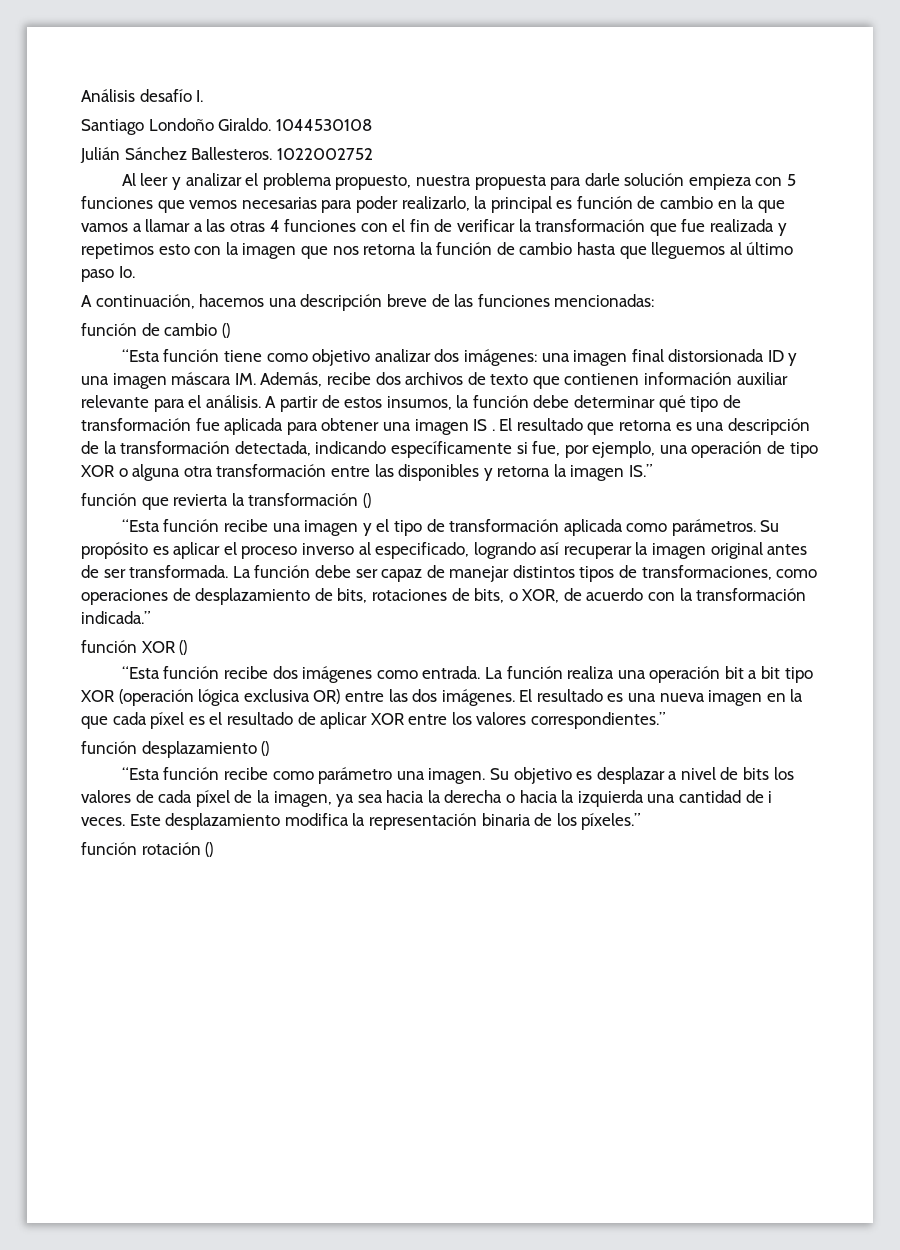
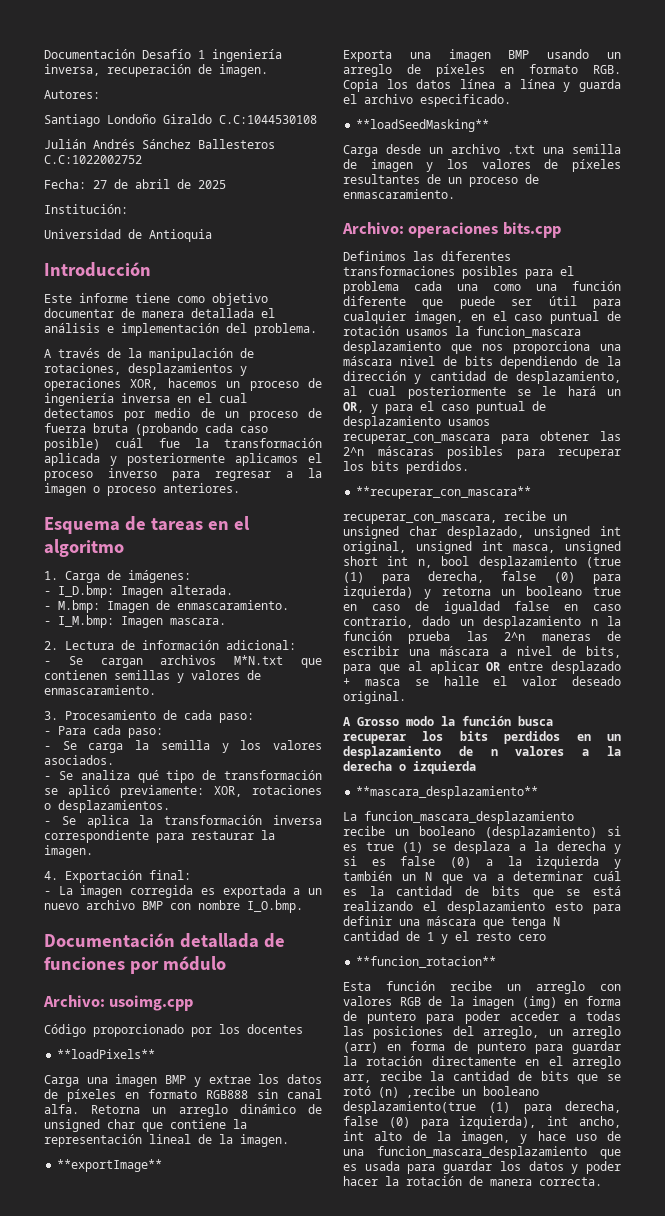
[81,89,204,102] Análisis desafío I. -> [44,49,282,62] [44,64,268,77] [44,90,100,99] Documentación Desafío 1 ingeniería inversa, recuperación de imagen. // Autores:
[218,118,372,131] Giraldo. 1044530108 -> [163,114,317,124] Giraldo C.C:1044530108
[124,147,373,160] [121,173,797,190] [81,196,785,213] [81,219,787,236] [81,242,794,259] [81,266,135,282] [81,294,655,311] [81,323,230,338] [121,349,798,366] [81,372,788,389] [81,395,741,412] [81,418,810,435] [81,441,818,458] [81,464,653,481] [81,493,371,510] [121,519,780,536] [81,542,808,559] [81,565,818,582] [81,588,807,605] [81,611,150,624] [81,640,188,655] [121,666,813,683] [81,689,804,706] [81,712,666,729] [81,741,270,758] [121,767,794,784] [81,790,773,807] [81,813,641,830] [81,842,214,857] Sánchez Ballesteros. 1022002752 // Al leer y analizar el problema propuesto, nuestra propuesta para darle solución empieza con 5 funciones que vemos necesarias para poder realizarlo, la principal es función de cambio en la que vamos a llamar a las otras 4 funciones con el fin de verificar la transformación que fue realizada y repetimos esto con la imagen que nos retorna la función de cambio hasta que lleguemos al último paso Io. // A continuación, hacemos una descripción breve de las funciones mencionadas: // función de cambio () // “Esta función tiene como objetivo analizar dos imágenes: una imagen final distorsionada ID y una imagen máscara IM. Además, recibe dos archivos de texto que contienen información auxiliar relevante para el análisis. A partir de estos insumos, la función debe determinar qué tipo de transformación fue aplicada para obtener una imagen IS . El resultado que retorna es una descripción de la transformación detectada, indicando específicamente si fue, por ejemplo, una operación de tipo XOR o alguna otra transformación entre las disponibles y retorna la imagen IS.” // función que revierta la transformación () // “Esta función recibe una imagen y el tipo de transformación aplicada como parámetros. Su propósito es aplicar el proceso inverso al especificado, logrando así recuperar la imagen original antes de ser transformada. La función debe ser capaz de manejar distintos tipos de transformaciones, como operaciones de desplazamiento de bits, rotaciones de bits, o XOR, de acuerdo con la transformación indicada.” // función XOR () // “Esta función recibe dos imágenes como entrada. La función realiza una operación bit a bit tipo XOR (operación lógica exclusiva OR) entre las dos imágenes. El resultado es una nueva imagen en la que cada píxel es el resultado de aplicar XOR entre los valores correspondientes.” // función desplazamiento () // “Esta función recibe como parámetro una imagen. Su objetivo es desplazar a nivel de bits los valores de cada píxel de la imagen, ya sea hacia la derecha o hacia la izquierda una cantidad de i veces. Este desplazamiento modifica la representación binaria de los píxeles.” // función rotación () -> [93,139,275,149] [44,155,142,164] [44,179,226,189] [44,204,128,214] [44,229,212,242] [44,262,151,277] [44,293,268,306] [44,308,275,318] [44,323,317,336] [44,348,254,361] [44,363,247,376] [44,378,322,391] [44,393,247,406] [44,408,322,421] [44,423,268,436] [44,438,322,451] [44,453,322,466] [44,468,322,481] [44,483,240,496] [44,516,250,534] [44,539,124,557] [44,570,191,583] [44,585,233,598] [44,600,289,613] [44,615,226,628] [44,640,296,650] [44,655,322,668] [44,670,261,683] [44,685,156,695] [44,710,254,723] [44,725,163,738] [44,740,322,753] [44,755,114,765] [44,770,322,783] [44,785,322,798] [44,800,170,813] [44,815,322,828] [44,830,275,843] [44,845,93,858] [44,870,191,883] [44,885,323,898] [44,900,303,913] [44,933,285,948] [44,956,226,974] [43,995,194,1011] [44,1024,303,1037] [57,1049,156,1059] [44,1074,322,1087] [44,1089,322,1102] [44,1104,322,1117] [44,1119,247,1132] [44,1134,289,1147] [57,1159,163,1172] [343,49,621,62] [343,64,621,77] [343,79,621,92] [343,94,511,107] [356,119,490,132] [343,144,621,157] [343,159,621,172] [343,174,539,187] [343,189,455,199] [342,222,561,238] [343,251,511,261] [343,266,574,279] [343,281,621,294] [343,296,621,309] [343,311,621,324] [343,326,581,338] [343,341,621,354] [343,356,621,369] [343,371,621,384] [343,386,621,399] [343,401,546,414] [343,416,490,429] [343,431,621,444] [343,446,621,459] [343,461,469,474] [356,486,532,499] [343,511,567,524] [343,526,621,539] [343,541,621,554] [343,556,621,569] [343,571,621,584] [343,586,621,599] [343,601,621,614] [343,616,621,629] [343,631,621,644] [343,646,621,658] [343,661,621,674] [343,676,621,686] [343,691,406,704] [343,716,553,726] [343,731,621,744] [343,746,621,759] [343,761,476,774] [356,786,539,799] [343,811,574,824] [343,826,621,839] [343,841,621,854] [343,856,621,869] [343,871,621,884] [343,886,621,899] [343,901,621,914] [343,916,560,929] [343,931,546,944] [356,956,497,968] [343,981,621,994] [343,996,621,1009] [343,1011,621,1024] [343,1026,621,1039] [343,1041,621,1054] [343,1056,621,1069] [343,1071,621,1084] [343,1086,539,1098] [343,1101,621,1114] [343,1116,621,1129] [343,1131,621,1144] [343,1146,621,1159] [343,1161,621,1174] [343,1176,602,1186] Andrés Sánchez Ballesteros C.C:1022002752 // Fecha: 27 de abril de 2025 // Institución: // Universidad de Antioquia // Introducción // Este informe tiene como objetivo documentar de manera detallada el análisis e implementación del problema. // A través de la manipulación de rotaciones, desplazamientos y operaciones XOR, hacemos un proceso de ingeniería inversa en el cual detectamos por medio de un proceso de fuerza bruta (probando cada caso posible) cuál fue la transformación aplicada y posteriormente aplicamos el proceso inverso para regresar a la imagen o proceso anteriores. // Esquema de tareas en el algoritmo // 1. Carga de imágenes: // - I_D.bmp: Imagen alterada. // - M.bmp: Imagen de enmascaramiento. // - I_M.bmp: Imagen mascara. // 2. Lectura de información adicional: // - Se cargan archivos M*N.txt que contienen semillas y valores de enmascaramiento. // 3. Procesamiento de cada paso: // - Para cada paso: // - Se carga la semilla y los valores asociados. // - Se analiza qué tipo de transformación se aplicó previamente: XOR, rotaciones o desplazamientos. // - Se aplica la transformación inversa correspondiente para restaurar la imagen. // 4. Exportación final: // - La imagen corregida es exportada a un nuevo archivo BMP con nombre I_O.bmp. // Documentación detallada de funciones por módulo // Archivo: usoimg.cpp // Código proporcionado por los docentes // **loadPixels** // Carga una imagen BMP y extrae los datos de píxeles en formato RGB888 sin canal alfa. Retorna un arreglo dinámico de unsigned char que contiene la representación lineal de la imagen. // **exportImage** // Exporta una imagen BMP usando un arreglo de píxeles en formato RGB. Copia los datos línea a línea y guarda el archivo especificado. // **loadSeedMasking** // Carga desde un archivo .txt una semilla de imagen y los valores de píxeles resultantes de un proceso de enmascaramiento. // Archivo: operaciones bits.cpp // Definimos las diferentes transformaciones posibles para el problema cada una como una función diferente que puede ser útil para cualquier imagen, en el caso puntual de rotación usamos la funcion_mascara desplazamiento que nos proporciona una máscara nivel de bits dependiendo de la dirección y cantidad de desplazamiento, al cual posteriormente se le hará un OR, y para el caso puntual de desplazamiento usamos recuperar_con_mascara para obtener las 2^n máscaras posibles para recuperar los bits perdidos. // **recuperar_con_mascara** // recuperar_con_mascara, recibe un unsigned char desplazado, unsigned int original, unsigned int masca, unsigned short int n, bool desplazamiento (true (1) para derecha, false (0) para izquierda) y retorna un booleano true en caso de igualdad false en caso contrario, dado un desplazamiento n la función prueba las 2^n maneras de escribir una máscara a nivel de bits, para que al aplicar OR entre desplazado + masca se halle el valor deseado original. // A Grosso modo la función busca recuperar los bits perdidos en un desplazamiento de n valores a la derecha o izquierda // **mascara_desplazamiento** // La funcion_mascara_desplazamiento recibe un booleano (desplazamiento) si es true (1) se desplaza a la derecha y si es false (0) a la izquierda y también un N que va a determinar cuál es la cantidad de bits que se está realizando el desplazamiento esto para definir una máscara que tenga N cantidad de 1 y el resto cero // **funcion_rotacion** // Esta función recibe un arreglo con valores RGB de la imagen (img) en forma de puntero para poder acceder a todas las posiciones del arreglo, un arreglo (arr) en forma de puntero para guardar la rotación directamente en el arreglo arr, recibe la cantidad de bits que se rotó (n) ,recibe un booleano desplazamiento(true (1) para derecha, false (0) para izquierda), int ancho, int alto de la imagen, y hace uso de una funcion_mascara_desplazamiento que es usada para guardar los datos y poder hacer la rotación de manera correcta.

